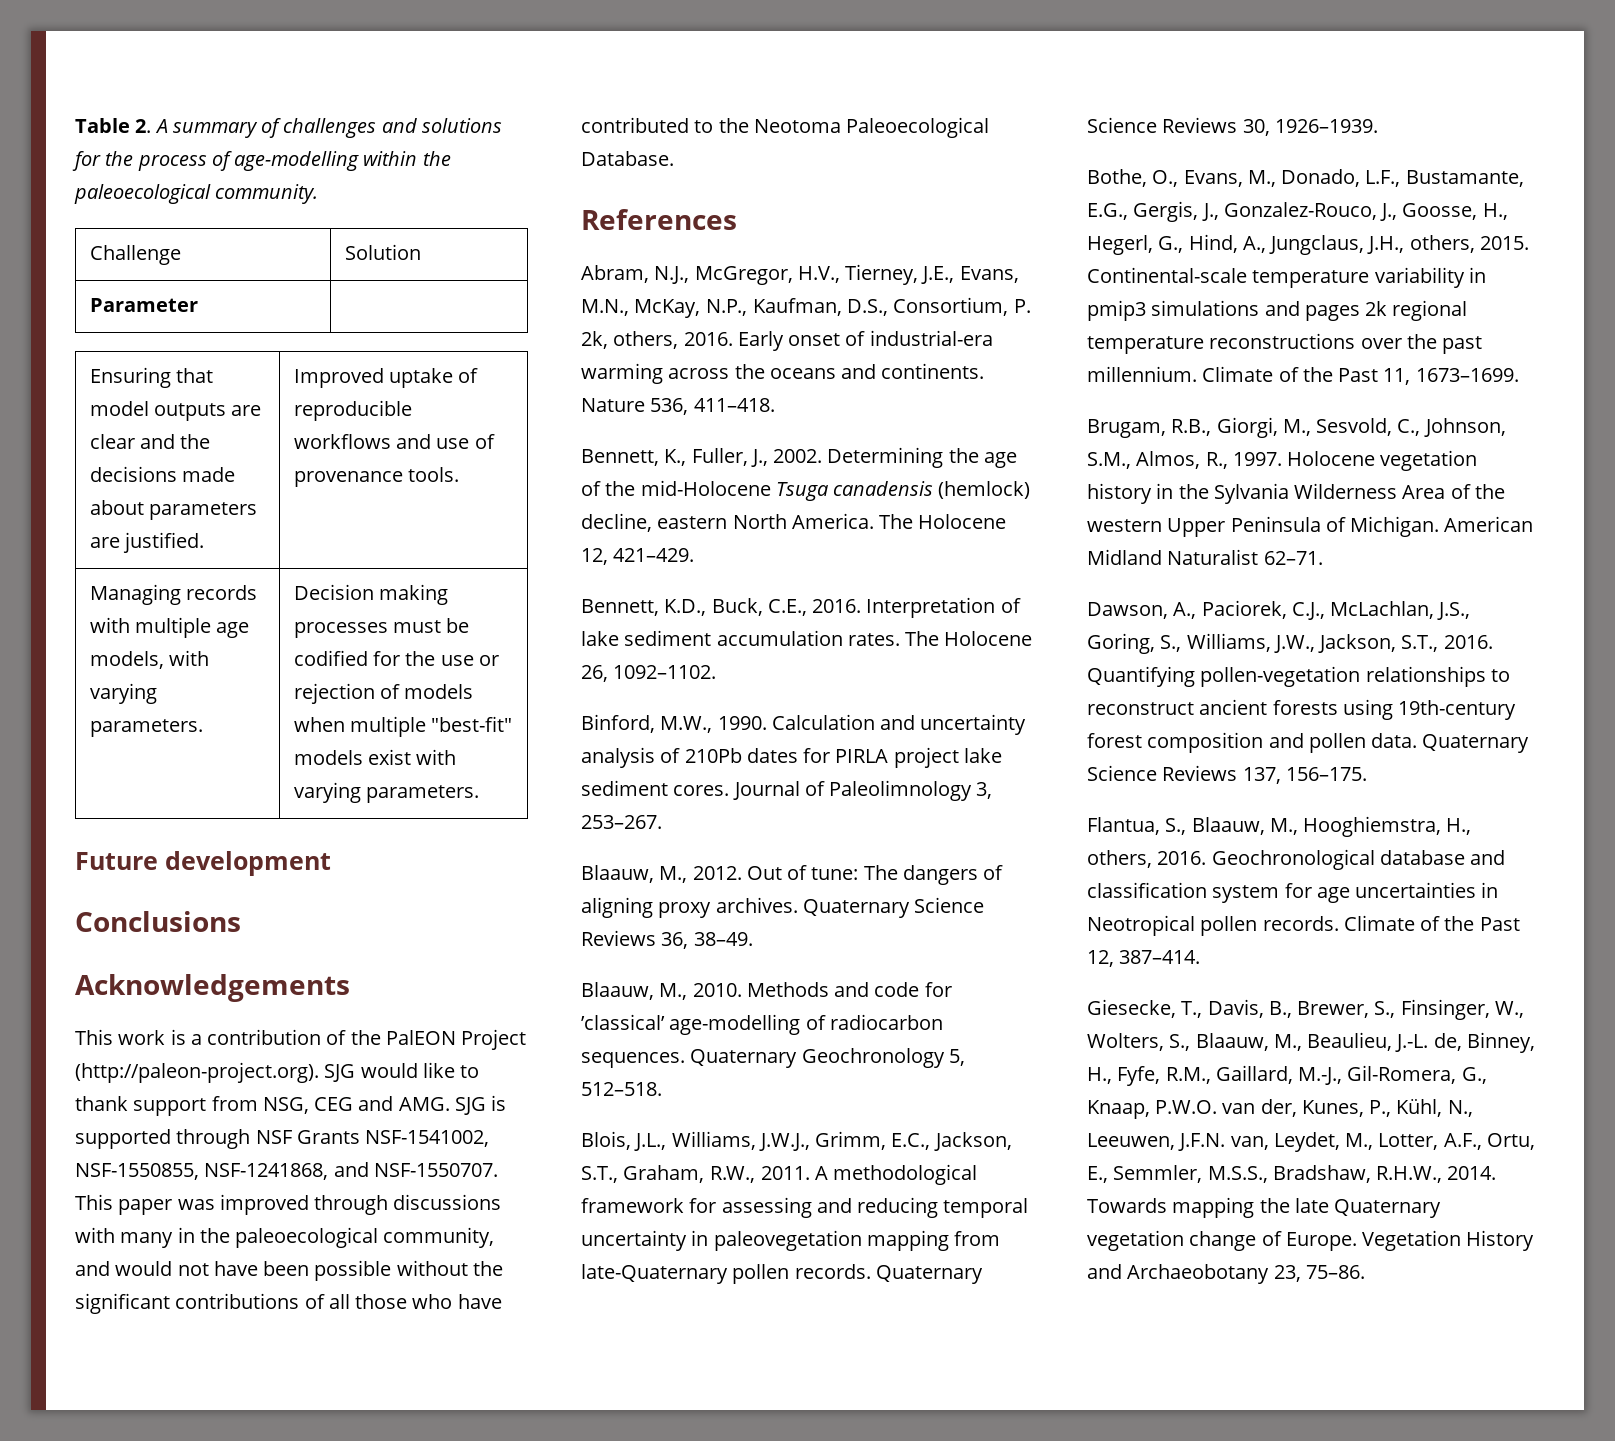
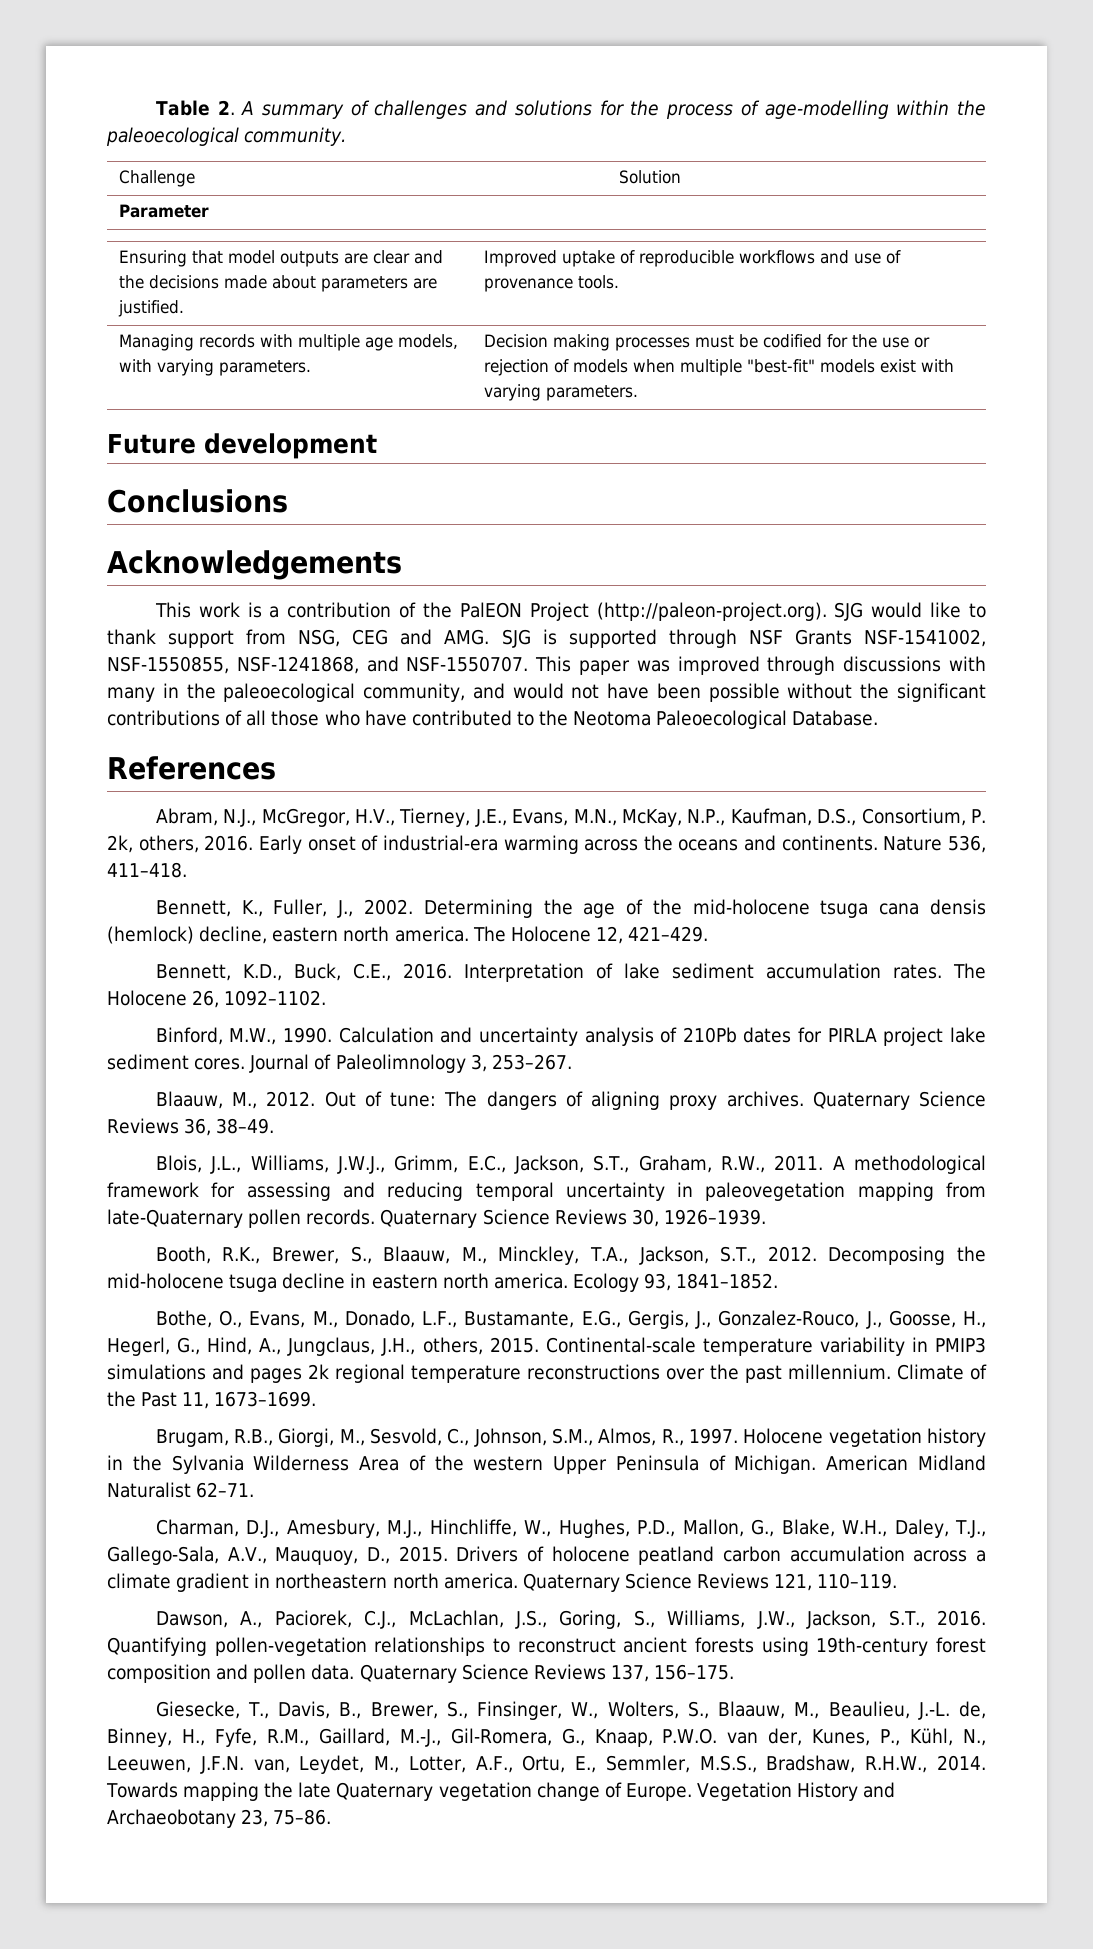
[640,480,934,501] mid-Holocene Tsuga canadensis -> [692,899,986,918] mid-holocene tsuga cana densis
[732,513,874,529] North America. -> [343,926,469,942] north america.
[581,982,952,1000] [581,1014,943,1035] [581,1048,965,1068] [581,1082,662,1096] // Blaauw, M., 2010. Methods and code for ’classical’ age-modelling of radiocarbon sequences. Quaternary Geochronology 5, 512–518. -> (275, 1126) none
(1378, 126) none -> [155,1246,986,1265] [107,1273,779,1292] // Booth, R.K., Brewer, S., Blaauw, M., Minckley, T.A., Jackson, S.T., 2012. Decomposing the mid-holocene tsuga decline in eastern north america. Ecology 93, 1841–1852.
[1087,300,1146,321] pmip3 -> [935,1337,987,1353] PMIP3
(1323, 558) none -> [155,1519,987,1538] [107,1546,987,1565] [107,1573,898,1592] // Charman, D.J., Amesbury, M.J., Hinchliffe, W., Hughes, P.D., Mallon, G., Blake, W.H., Daley, T.J., Gallego-Sala, A.V., Mauquoy, D., 2015. Drivers of holocene peatland carbon accumulation across a climate gradient in northeastern north america. Quaternary Science Reviews 121, 110–119.
[1087,816,1472,837] [1087,849,1506,870] [1087,882,1499,903] [1087,915,1520,936] [1087,950,1201,967] // Flantua, S., Blaauw, M., Hooghiemstra, H., others, 2016. Geochronological database and classification system for age uncertainties in Neotropical pollen records. Climate of the Past 12, 387–414. -> (735, 1672) none

